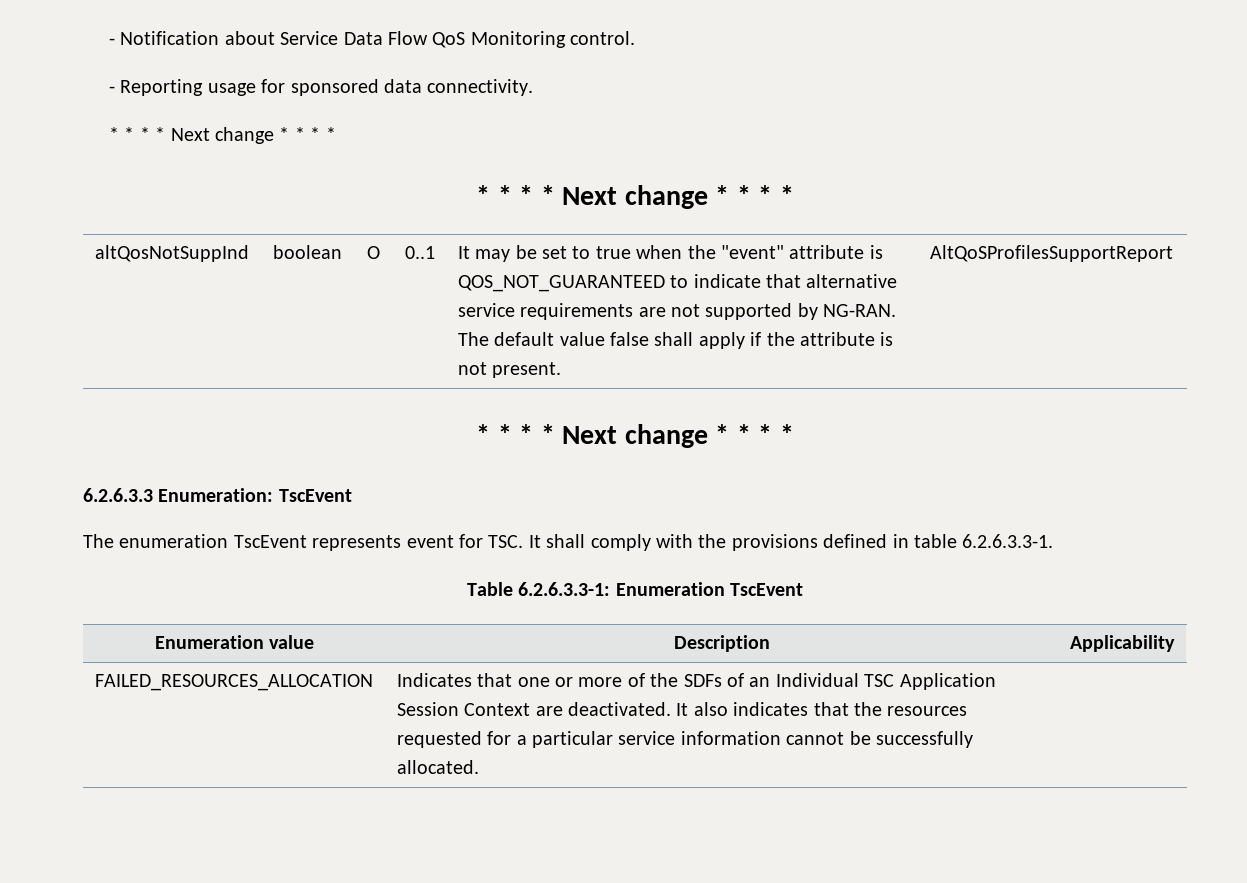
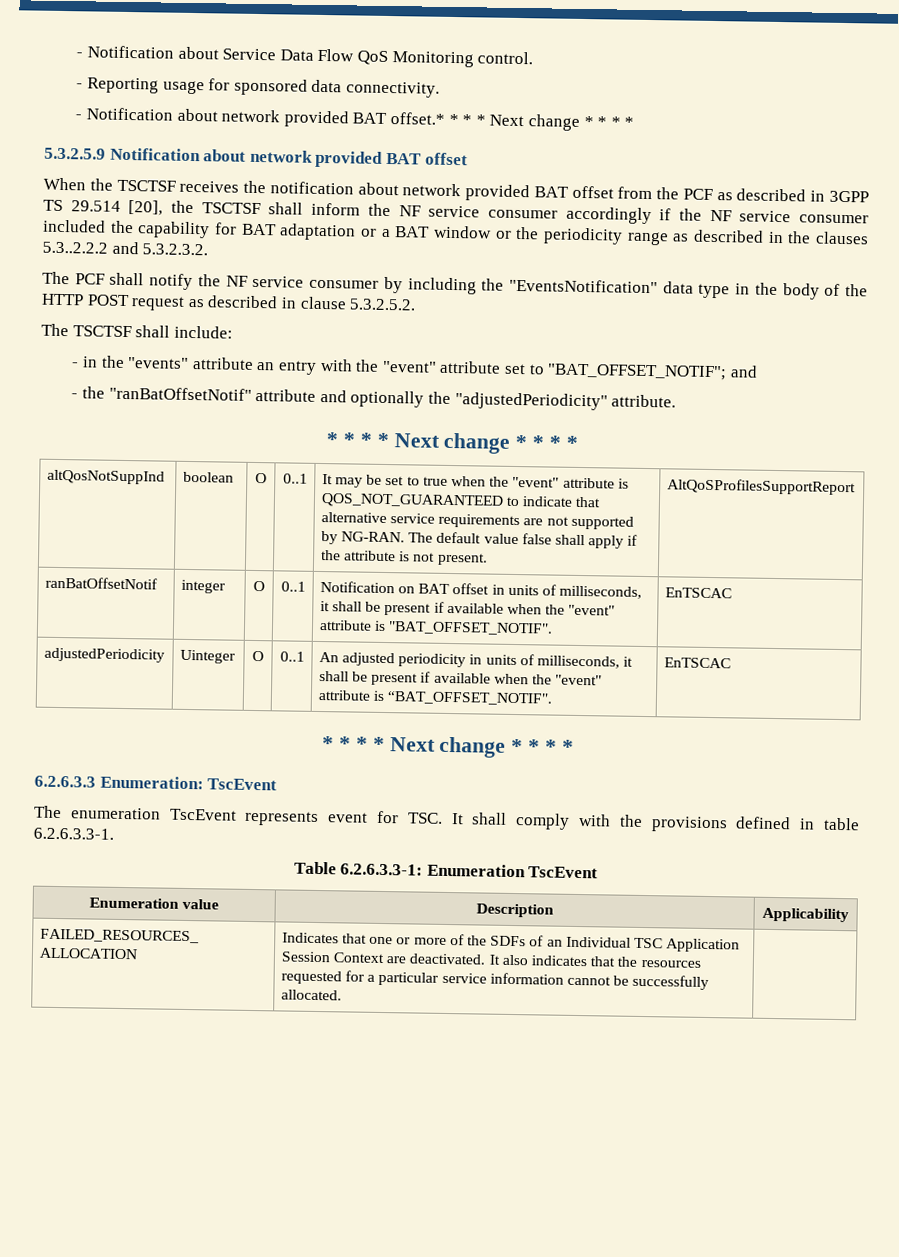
[108,127,336,144] * * * * Next change * * * * -> [75,107,635,131] [44,147,468,168] [43,177,869,203] [43,199,869,225] [43,219,869,246] [42,241,209,256] [42,271,868,300] [41,293,417,311] [41,323,233,339] [71,355,758,381] [71,386,677,411] - Notification about network provided BAT offset.* * * * Next change * * * * // 5.3.2.5.9 Notification about network provided BAT offset // When the TSCTSF receives the notification about network provided BAT offset from the PCF as described in 3GPP TS 29.514 [20], the TSCTSF shall inform the NF service consumer accordingly if the NF service consumer included the capability for BAT adaptation or a BAT window or the periodicity range as described in the clauses 5.3..2.2.2 and 5.3.2.3.2. // The PCF shall notify the NF service consumer by including the "EventsNotification" data type in the body of the HTTP POST request as described in clause 5.3.2.5.2. // The TSCTSF shall include: // - in the "events" attribute an entry with the "event" attribute set to "BAT_OFFSET_NOTIF"; and // - the "ranBatOffsetNotif" attribute and optionally the "adjustedPeriodicity" attribute.
(1173, 253) none -> [44,576,158,590] [180,579,226,594] [253,580,265,592] [280,581,306,592] [319,581,643,599] [319,600,616,616] [318,619,554,636] [664,587,732,599] [43,647,165,663] [179,649,236,664] [252,650,264,662] [279,651,305,662] [318,651,634,669] [318,670,603,686] [317,689,554,706] [663,657,731,669] // ranBatOffsetNotif | integer | O | 0..1 | Notification on BAT offset in units of milliseconds, it shall be present if available when the "event" attribute is "BAT_OFFSET_NOTIF". | EnTSCAC // adjustedPeriodicity | Uinteger | O | 0..1 | An adjusted periodicity in units of milliseconds, it shall be present if available when the "event" attribute is “BAT_OFFSET_NOTIF". | EnTSCAC

